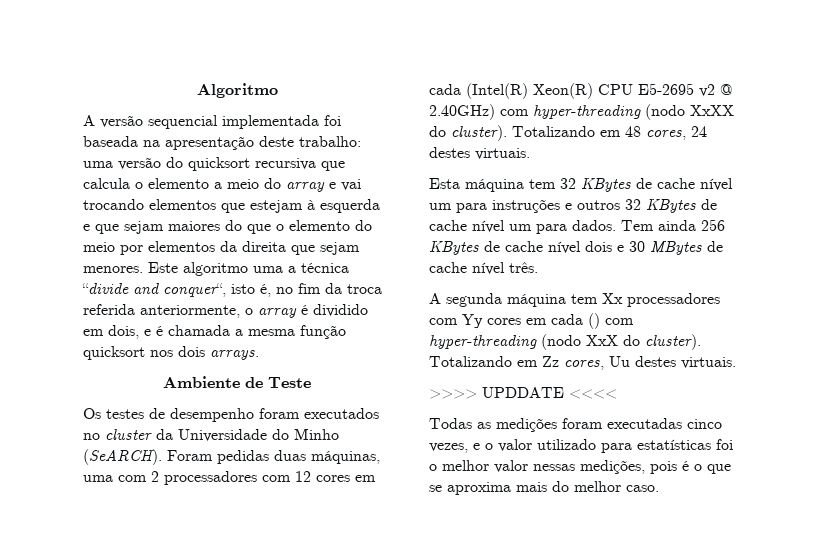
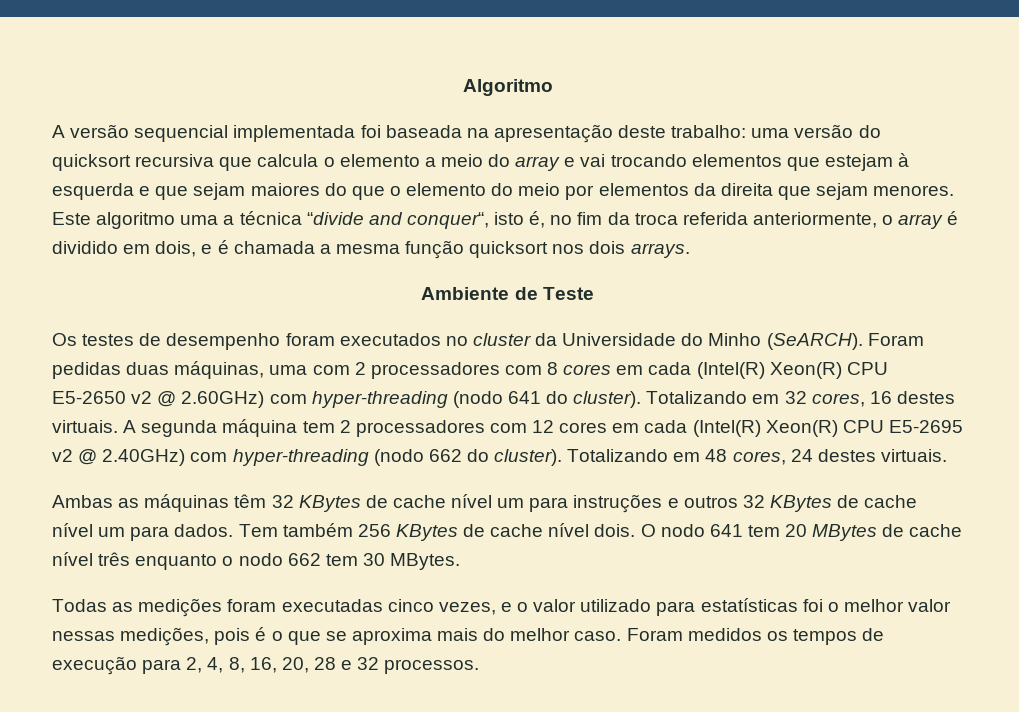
(291, 478) none -> [547,362,888,379] [52,391,955,408] [52,419,527,437] 8 cores em cada (Intel(R) Xeon(R) CPU E5-2650 v2 @ 2.60GHz) com hyper-threading (nodo 641 do cluster). Totalizando em 32 cores, 16 destes virtuais. A segunda máquina tem 2 processadores com
[690,105,734,116] XxXX -> [428,449,462,462] 662
[429,178,556,192] Esta máquina tem -> [52,494,267,512] Ambas as máquinas têm
[658,220,696,231] ainda -> [282,523,353,537] também
[585,241,723,255] [429,262,538,275] [429,293,720,307] [429,313,634,329] [429,334,701,350] [429,356,736,370] [429,387,617,399] dois e 30 MBytes de cache nível três. // A segunda máquina tem Xx processadores com Yy cores em cada () com hyper-threading (nodo XxX do cluster). Totalizando em Zz cores, Uu destes virtuais. // >>>> UPDDATE <<<< -> [594,524,963,541] [52,552,461,570] dois. O nodo 641 tem 20 MBytes de cache nível três enquanto o nodo 662 tem 30 MBytes.
(659, 488) none -> [626,628,885,645] [52,656,480,675] Foram medidos os tempos de execução para 2, 4, 8, 16, 20, 28 e 32 processos.

